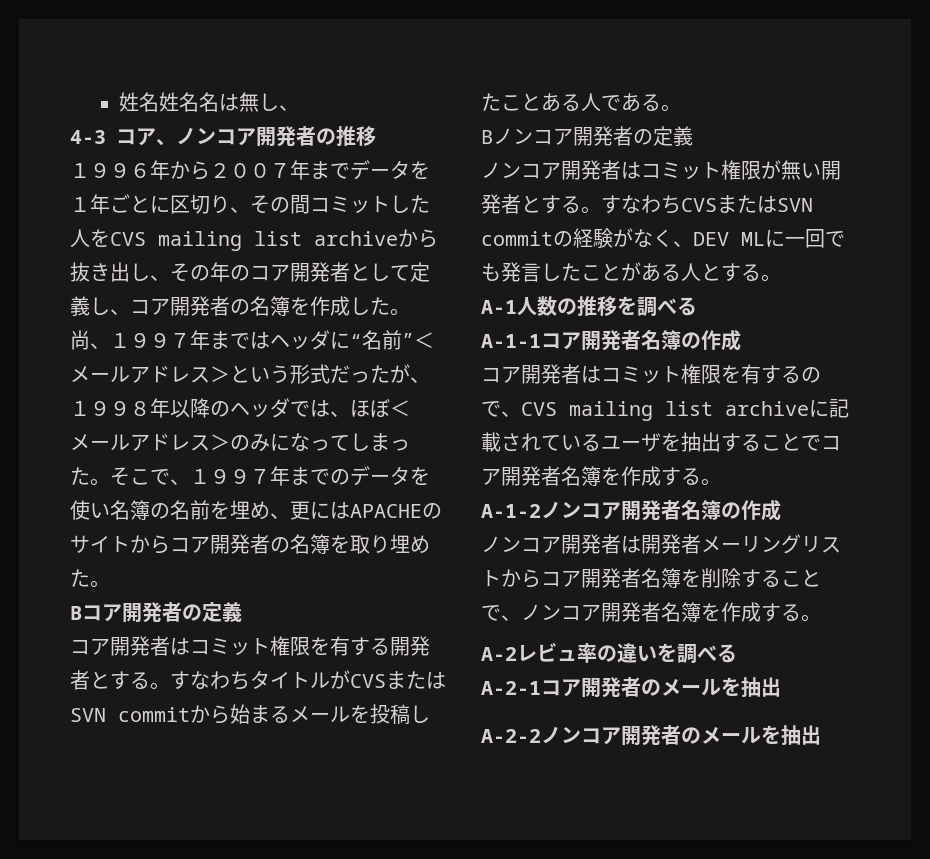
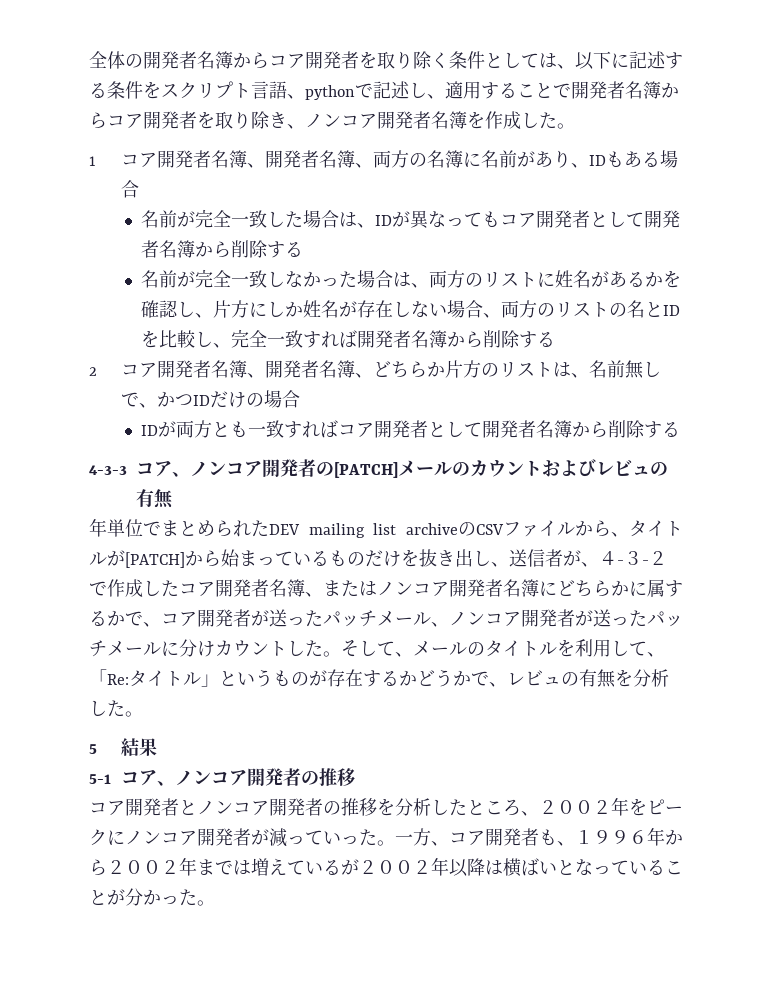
[118,92,299,112] [70,130,106,144] 姓名姓名名は無し、 // 4-3 -> [89,51,683,70] [89,81,679,100] [89,111,575,129] [89,150,678,168] [120,180,139,198] [140,209,680,229] [140,240,303,258] [140,269,681,288] [140,300,680,318] [140,329,555,348] [89,360,661,379] [120,390,300,408] [140,420,680,438] [89,459,668,478] [136,489,173,509] [89,518,683,538] [89,549,667,568] [89,579,683,597] [89,609,683,627] [89,639,665,657] [89,669,669,688] [89,700,143,717] [89,738,157,756] [89,774,111,784] 全体の開発者名簿からコア開発者を取り除く条件としては、以下に記述する条件をスクリプト言語、pythonで記述し、適用することで開発者名簿からコア開発者を取り除き、ノンコア開発者名簿を作成した。 // 1コア開発者名簿、開発者名簿、両方の名簿に名前があり、IDもある場合 // 名前が完全一致した場合は、IDが異なってもコア開発者として開発者名簿から削除する // 名前が完全一致しなかった場合は、両方のリストに姓名があるかを確認し、片方にしか姓名が存在しない場合、両方のリストの名とIDを比較し、完全一致すれば開発者名簿から削除する // 2コア開発者名簿、開発者名簿、どちらか片方のリストは、名前無しで、かつIDだけの場合 // IDが両方とも一致すればコア開発者として開発者名簿から削除する // 4-3-3コア、ノンコア開発者の[PATCH]メールのカウントおよびレビュの有無 // 年単位でまとめられたDEV mailing list archiveのCSVファイルから、タイトルが[PATCH]から始まっているものだけを抜き出し、送信者が、４-３-２で作成したコア開発者名簿、またはノンコア開発者名簿にどちらかに属するかで、コア開発者が送ったパッチメール、ノンコア開発者が送ったパッチメールに分けカウントした。そして、メールのタイトルを利用して、「Re:タイトル」というものが存在するかどうかで、レビュの有無を分析した。 // 5結果 // 5-1
(376, 136) none -> [89,797,683,816] [89,828,575,847] コア開発者とノンコア開発者の推移を分析したところ、２００２年をピークにノンコア開発者が減っていった。一方、コア開発者も、
[270,160,430,180] [70,194,430,214] [70,229,438,251] [70,262,430,282] [70,296,410,316] [70,330,434,350] [70,364,430,384] [70,398,410,418] [70,433,410,452] [70,466,430,486] [70,500,442,520] [70,534,430,554] [70,569,110,588] [70,602,242,623] [70,636,430,656] [70,670,446,690] [70,704,430,725] [481,93,681,112] [481,126,693,146] [481,160,841,180] [481,194,813,214] [481,228,845,249] [481,262,781,282] [481,296,697,317] [481,329,741,351] [481,364,821,384] [481,399,849,421] [481,432,841,452] [481,466,721,486] [481,499,781,521] [481,534,841,554] [481,568,821,588] [481,602,821,622] [481,643,737,664] [481,677,781,698] [481,725,821,746] ７年までデータを１年ごとに区切り、その間コミットした人をCVS mailing list archiveから抜き出し、その年のコア開発者として定義し、コア開発者の名簿を作成した。尚、１９９７年まではヘッダに“名前”＜メールアドレス＞という形式だったが、１９９８年以降のヘッダでは、ほぼ＜メールアドレス＞のみになってしまった。そこで、１９９７年までのデータを使い名簿の名前を埋め、更にはAPACHEのサイトからコア開発者の名簿を取り埋めた。 // Bコア開発者の定義 // コア開発者はコミット権限を有する開発者とする。すなわちタイトルがCVSまたはSVN commitから始まるメールを投稿したことある人である。 // Bノンコア開発者の定義 // ノンコア開発者はコミット権限が無い開発者とする。すなわちCVSまたはSVN commitの経験がなく、DEV MLに一回でも発言したことがある人とする。 // A-1人数の推移を調べる // A-1-1コア開発者名簿の作成 // コア開発者はコミット権限を有するので、CVS mailing list archiveに記載されているユーザを抽出することでコア開発者名簿を作成する。 // A-1-2ノンコア開発者名簿の作成 // ノンコア開発者は開発者メーリングリストからコア開発者名簿を削除することで、ノンコア開発者名簿を作成する。 // A-2レビュ率の違いを調べる // A-2-1コア開発者のメールを抽出 // A-2-2ノンコア開発者のメールを抽出 -> [161,857,683,877] [89,888,215,906] ２年までは増えているが２００２年以降は横ばいとなっていることが分かった。

